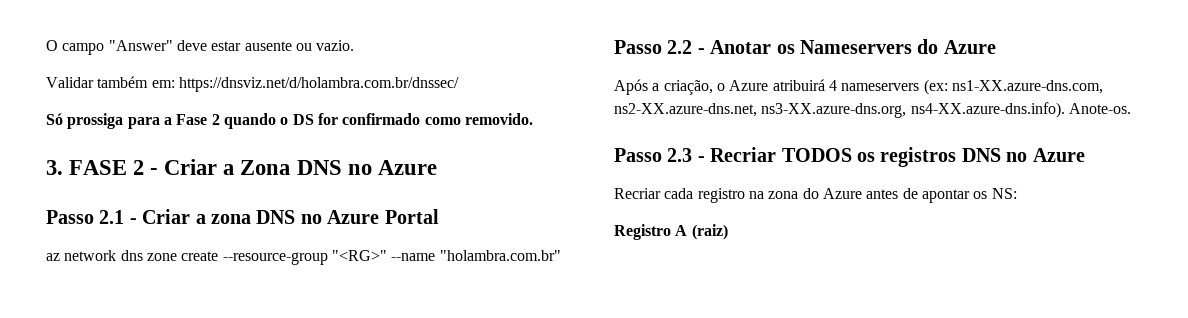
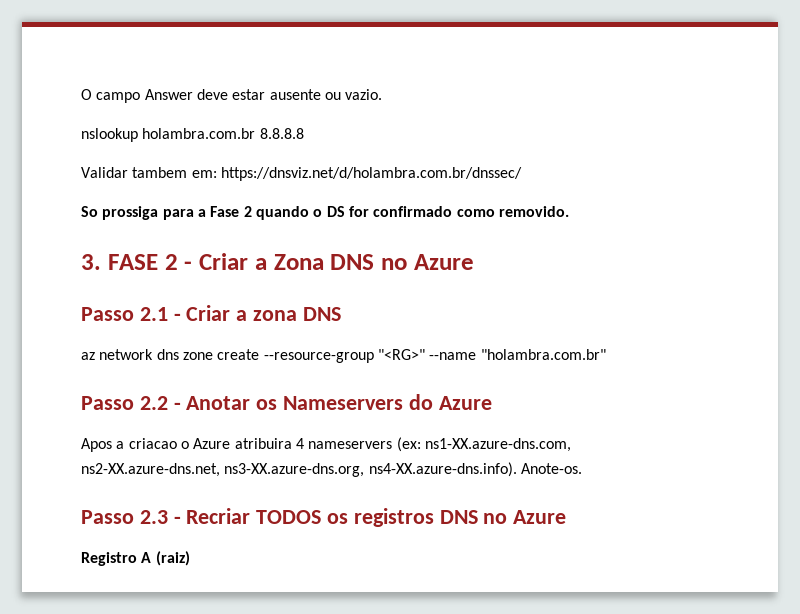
[108,40,173,51] "Answer" -> [144,89,193,100] Answer
(355, 45) none -> [81,128,304,142] // nslookup holambra.com.br 8.8.8.8
[97,76,149,88] também -> [132,167,188,178] tambem
[46,113,63,125] Só -> [81,206,98,217] So
[300,209,439,224] no Azure Portal -> (341, 314) none
[614,79,713,95] Após a criação, -> [81,438,177,452] Apos a criacao
[772,79,825,91] atribuirá -> [234,438,292,449] atribuira
[614,188,1017,203] // Recriar cada registro na zona do Azure antes de apontar os NS: -> (567, 517) none

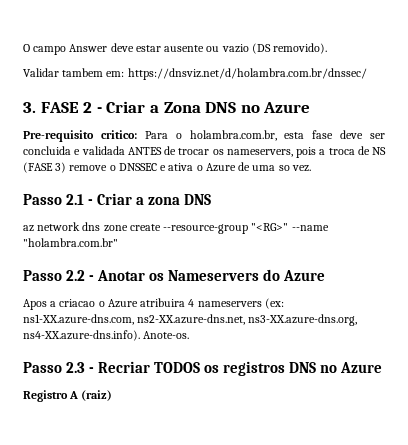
[345,89,383,100] [81,128,304,142] vazio. // nslookup holambra.com.br 8.8.8.8 -> [221,43,328,54] vazio (DS removido).
[81,206,569,220] // So prossiga para a Fase 2 quando o DS for confirmado como removido. -> (367, 74) none
(474, 262) none -> [23,130,385,142] [23,146,386,158] [23,162,311,173] // Pre-requisito critico: Para o holambra.com.br, esta fase deve ser concluida e validada ANTES de trocar os nameservers, pois a troca de NS (FASE 3) remove o DNSSEC e ativa o Azure de uma so vez.

